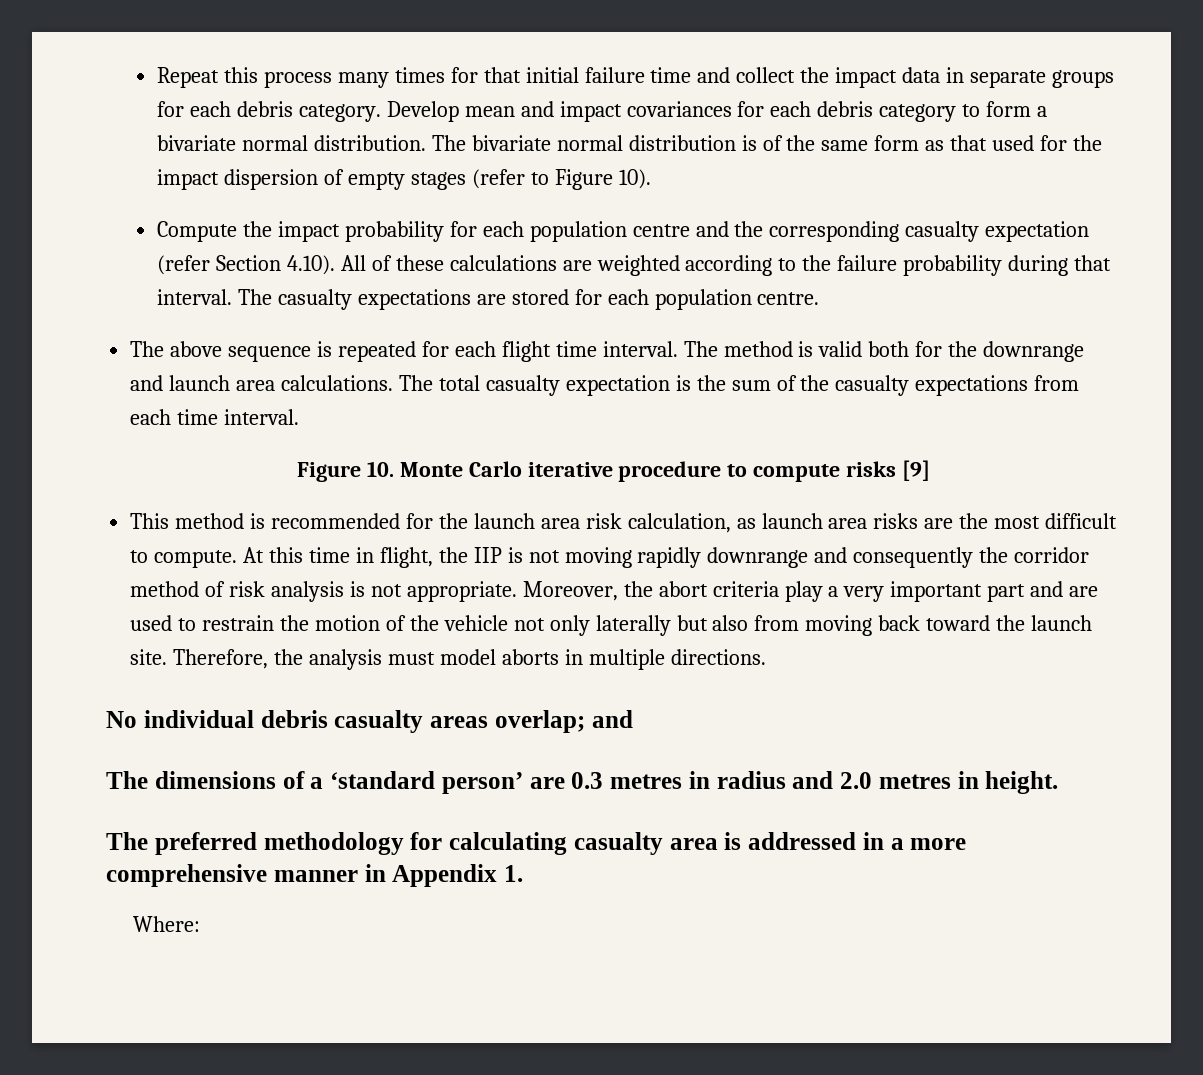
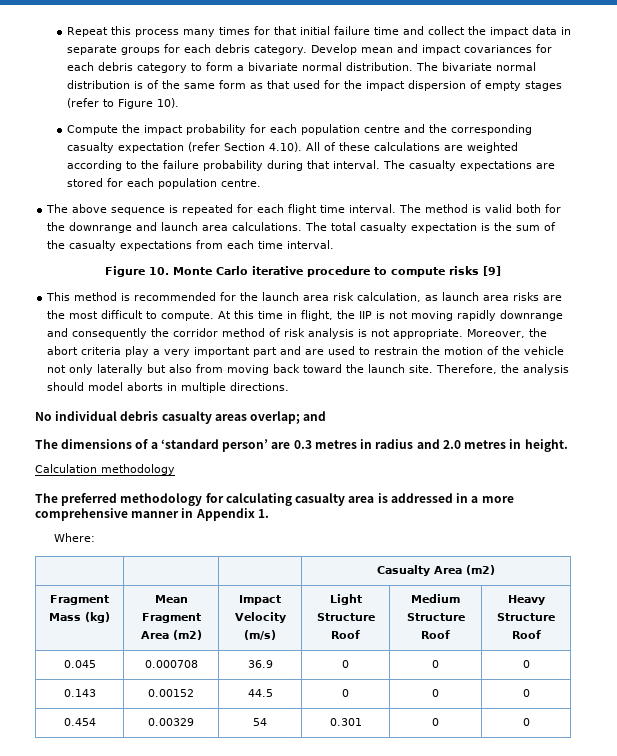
[387,652,435,665] must -> [47,382,85,391] should
(1059, 782) none -> [35,464,175,475] // Calculation methodology
(200, 924) none -> [377,565,495,576] [50,595,109,605] [49,612,110,623] [154,595,188,603] [141,613,201,623] [140,630,202,640] [239,595,281,605] [234,612,286,623] [244,630,276,640] [329,594,362,605] [316,613,375,621] [331,630,360,639] [411,594,460,603] [406,613,465,621] [421,630,450,639] [507,595,545,605] [497,613,555,621] [511,630,541,639] [63,660,96,668] [144,660,198,668] [247,660,273,668] [342,660,349,668] [432,660,439,668] [522,660,530,668] [63,689,96,697] [148,689,194,697] [247,689,273,697] [342,689,349,697] [432,689,439,697] [522,689,530,697] [63,718,96,726] [148,718,194,726] [253,718,267,726] [329,718,362,726] [432,718,439,726] [522,718,530,726] // | | | Casualty Area (m2) // Fragment Mass (kg) | Mean Fragment Area (m2) | Impact Velocity (m/s) | Light Structure Roof | Medium Structure Roof | Heavy Structure Roof // 0.045 | 0.000708 | 36.9 | 0 | 0 | 0 // 0.143 | 0.00152 | 44.5 | 0 | 0 | 0 // 0.454 | 0.00329 | 54 | 0.301 | 0 | 0

